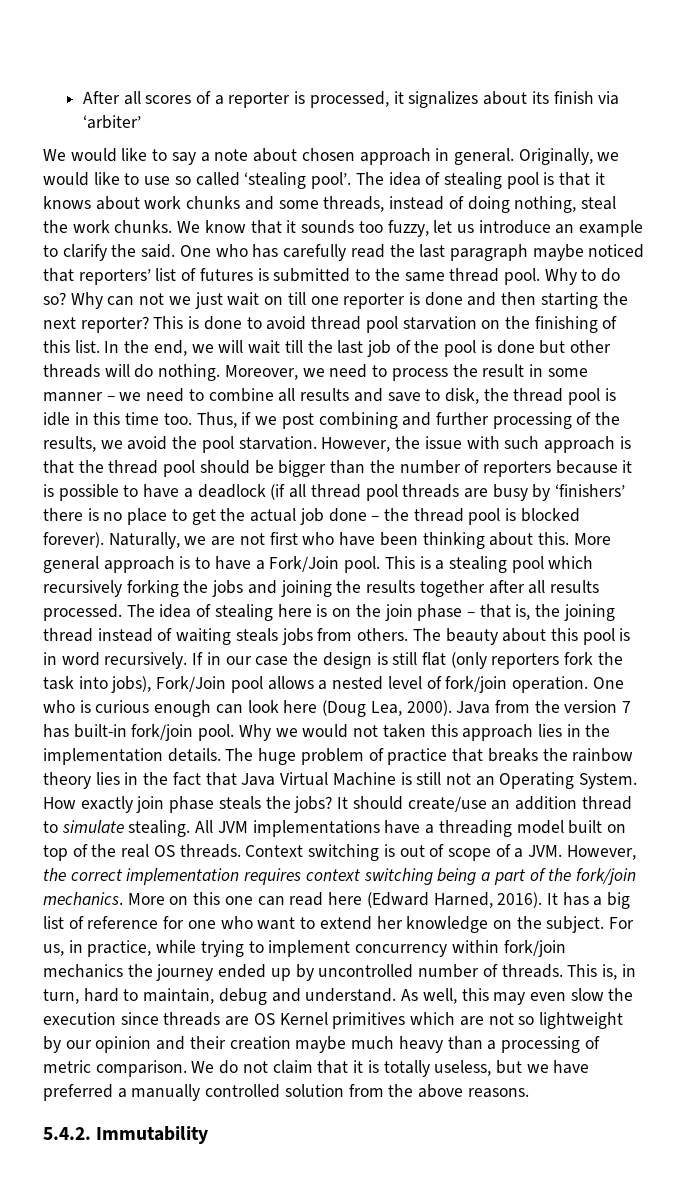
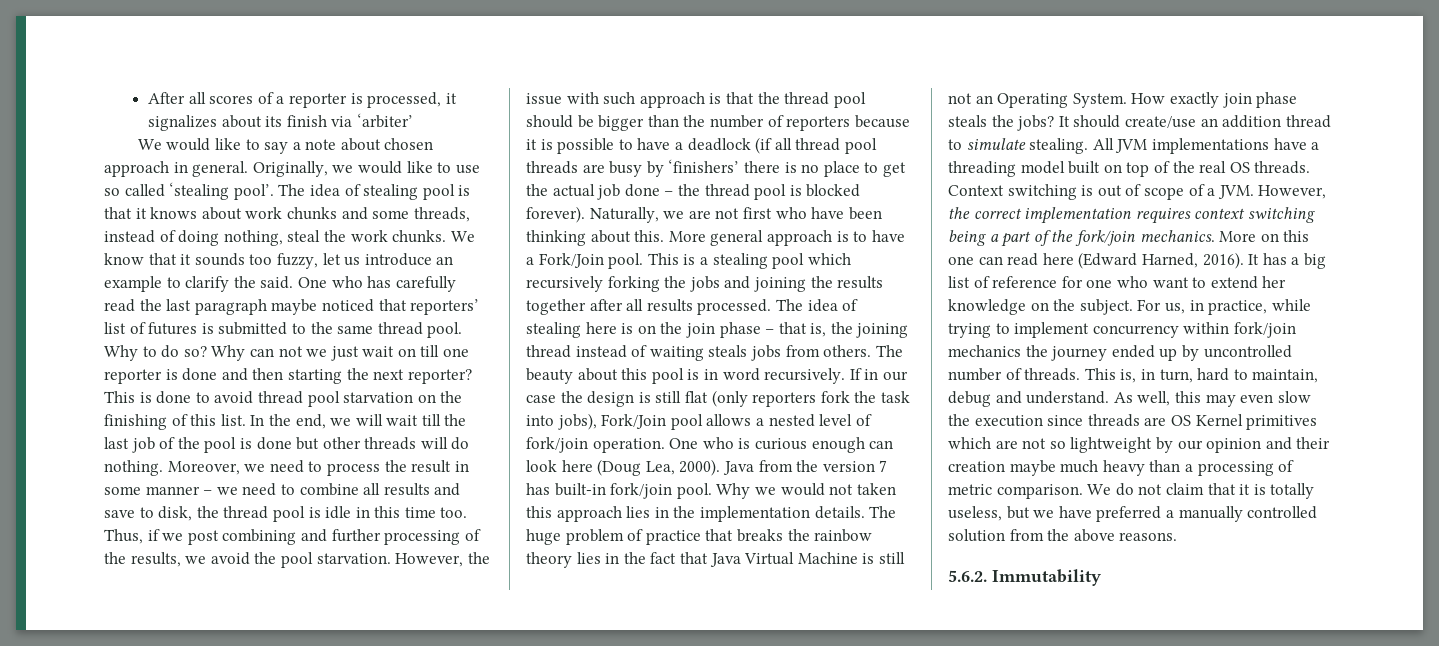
[43,1127,91,1140] 5.4.2. -> [948,570,987,582] 5.6.2.

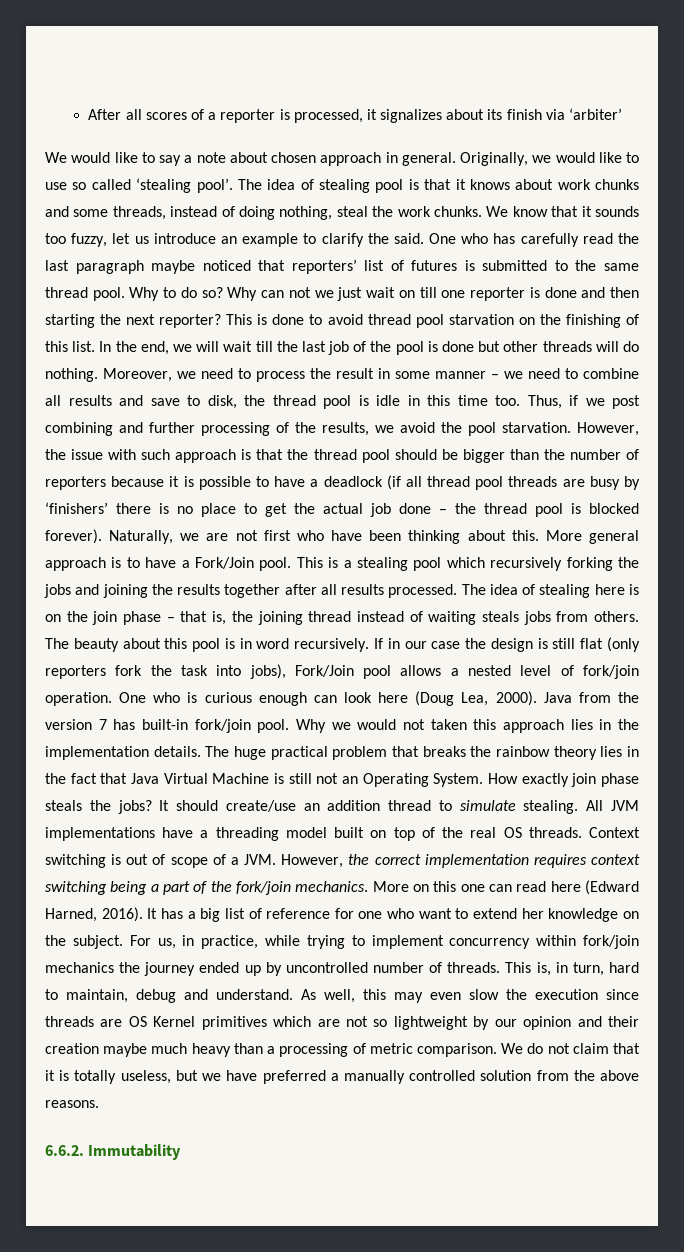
[565,529,701,545] problem of practice -> [270,746,388,760] practical problem
[948,570,987,582] 5.6.2. -> [45,1145,84,1156] 6.6.2.

